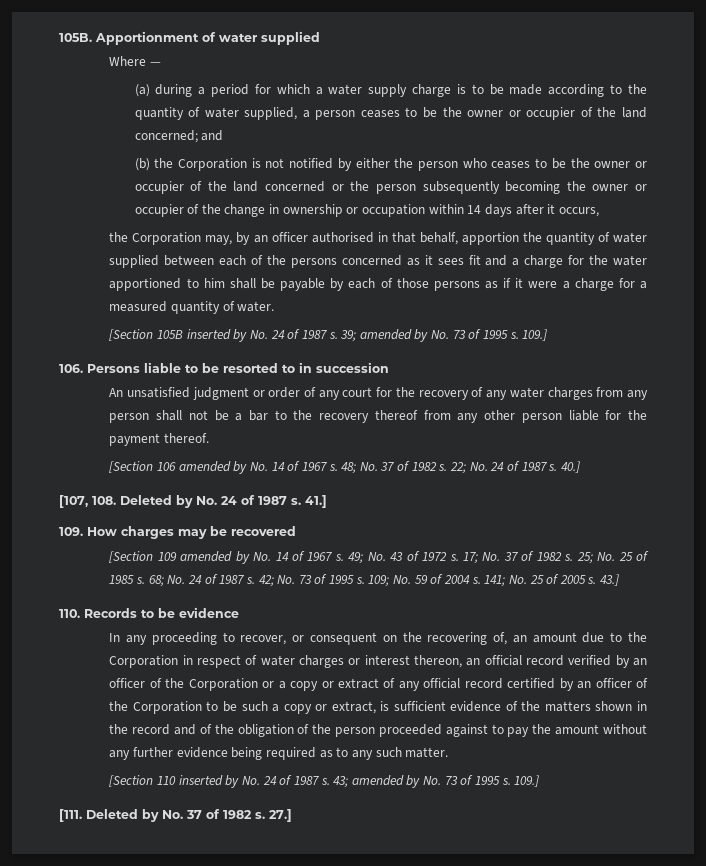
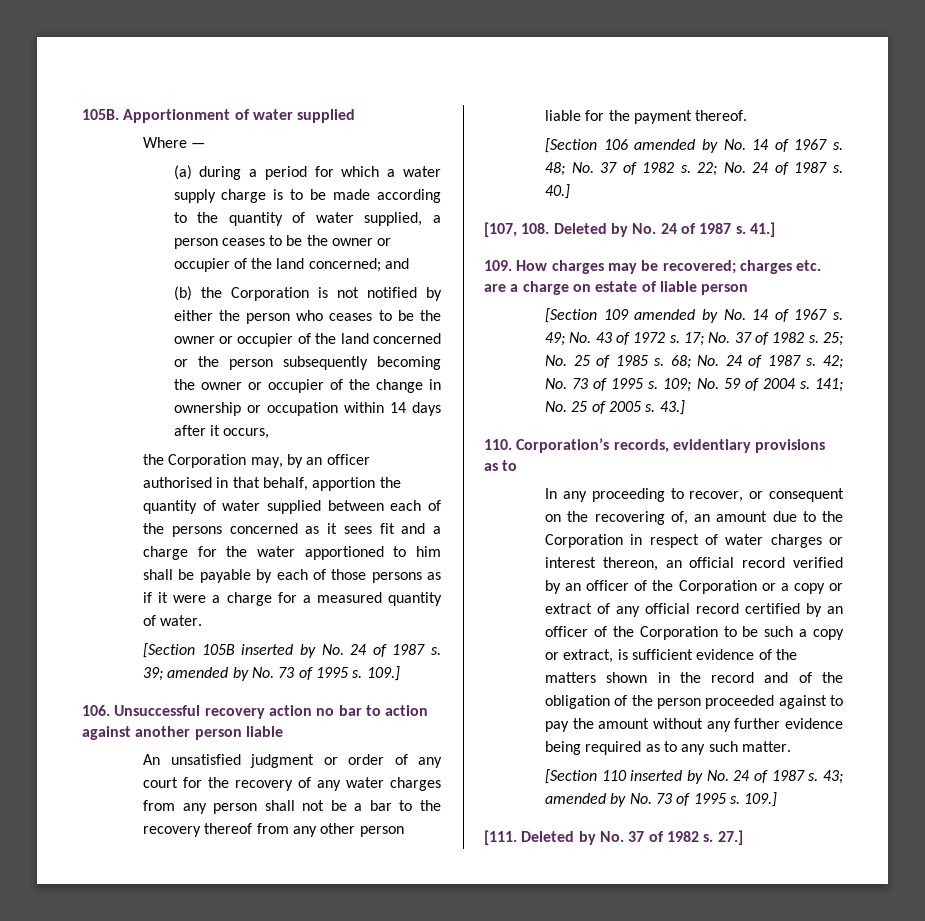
[87,362,389,373] Persons liable to be resorted to in succession -> [114,705,429,719] [82,726,283,740] Unsuccessful recovery action no bar to action against another person liable
[231,526,296,536] recovered -> [662,260,822,274] [484,281,749,295] recovered; charges etc. are a charge on estate of liable person
[84,607,239,618] Records to be evidence -> [516,438,826,453] [484,460,518,471] Corporation’s records, evidentiary provisions as to

